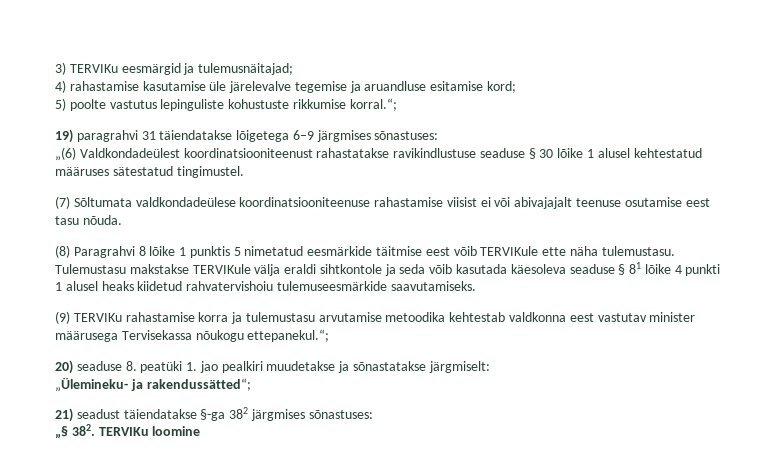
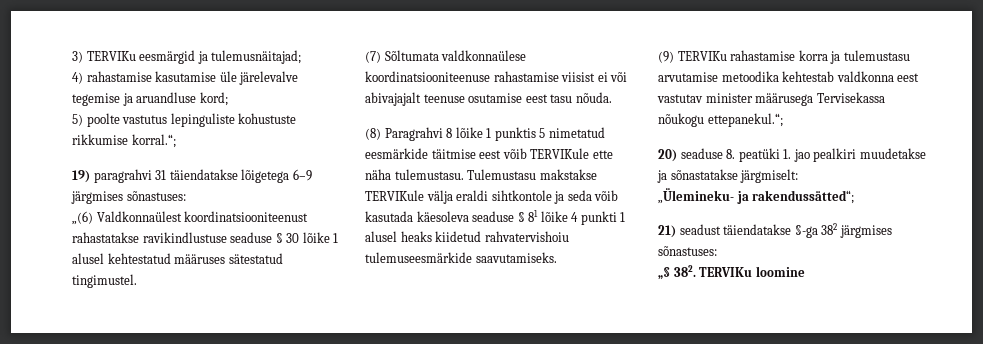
[430,81,484,91] esitamise -> (197, 97) none
[79,148,180,158] Valdkondadeülest -> [96,211,182,222] Valdkonnaülest
[135,197,236,207] valdkondadeülese -> [441,50,527,61] valdkonnaülese

